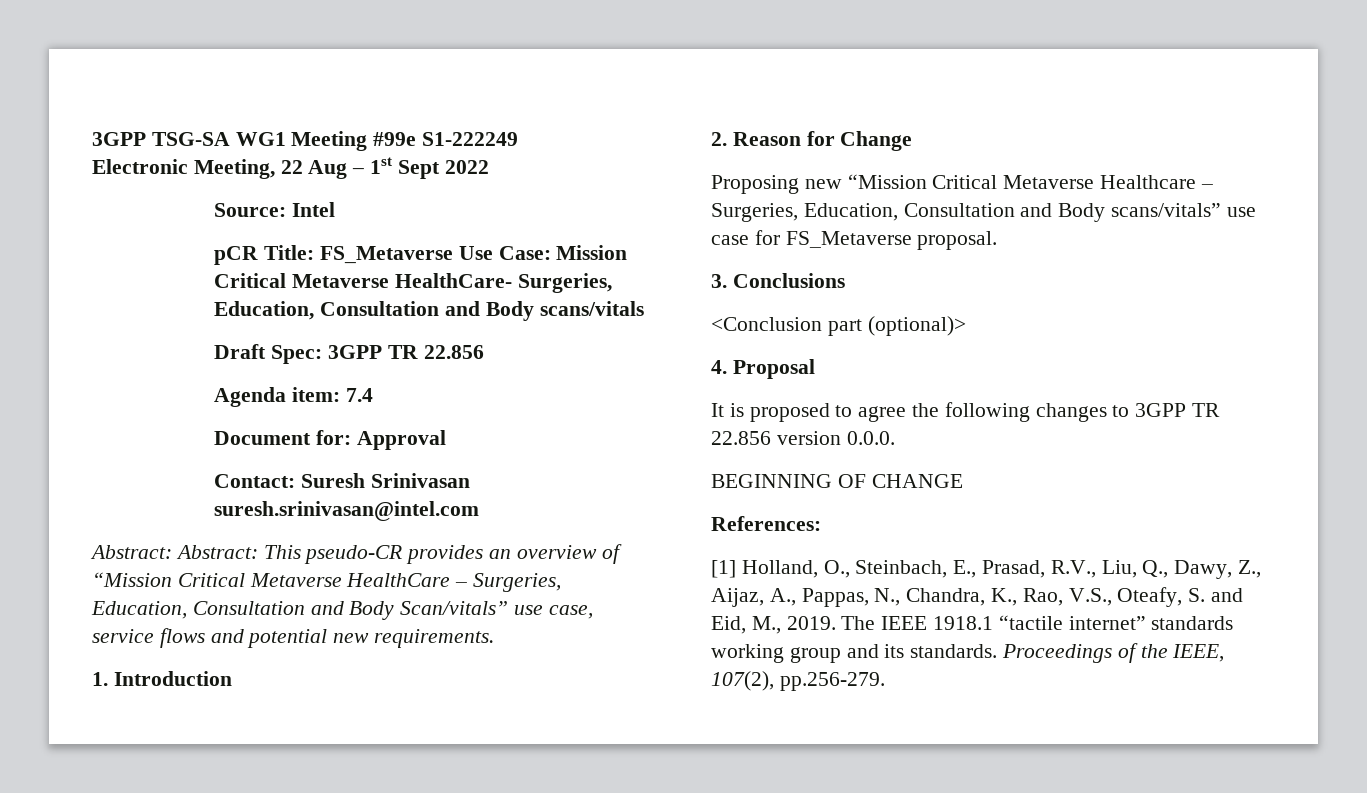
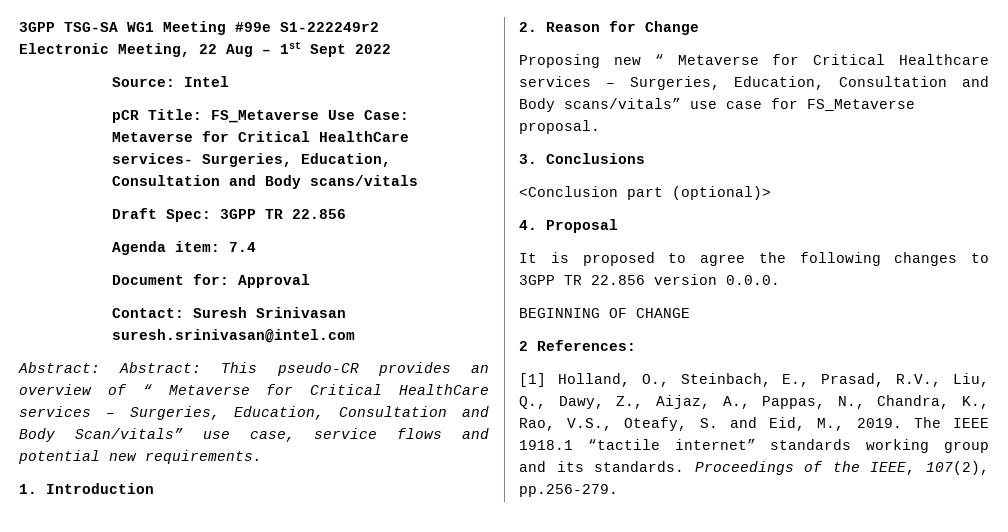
[422,132,519,146] S1-222249 -> [280,22,379,32] S1-222249r2
[556,245,628,260] [214,273,512,288] Mission Critical Metaverse HealthCare- -> [111,131,409,142] [111,153,193,164] Metaverse for Critical HealthCare services-
[92,572,451,587] “Mission Critical Metaverse HealthCare -> [142,384,489,395] [19,406,91,417] “ Metaverse for Critical HealthCare services
[847,174,1197,189] “Mission Critical Metaverse Healthcare -> [654,54,989,65] [519,76,591,87] “ Metaverse for Critical Healthcare services
(963, 481) none -> [519,341,528,351] 2

